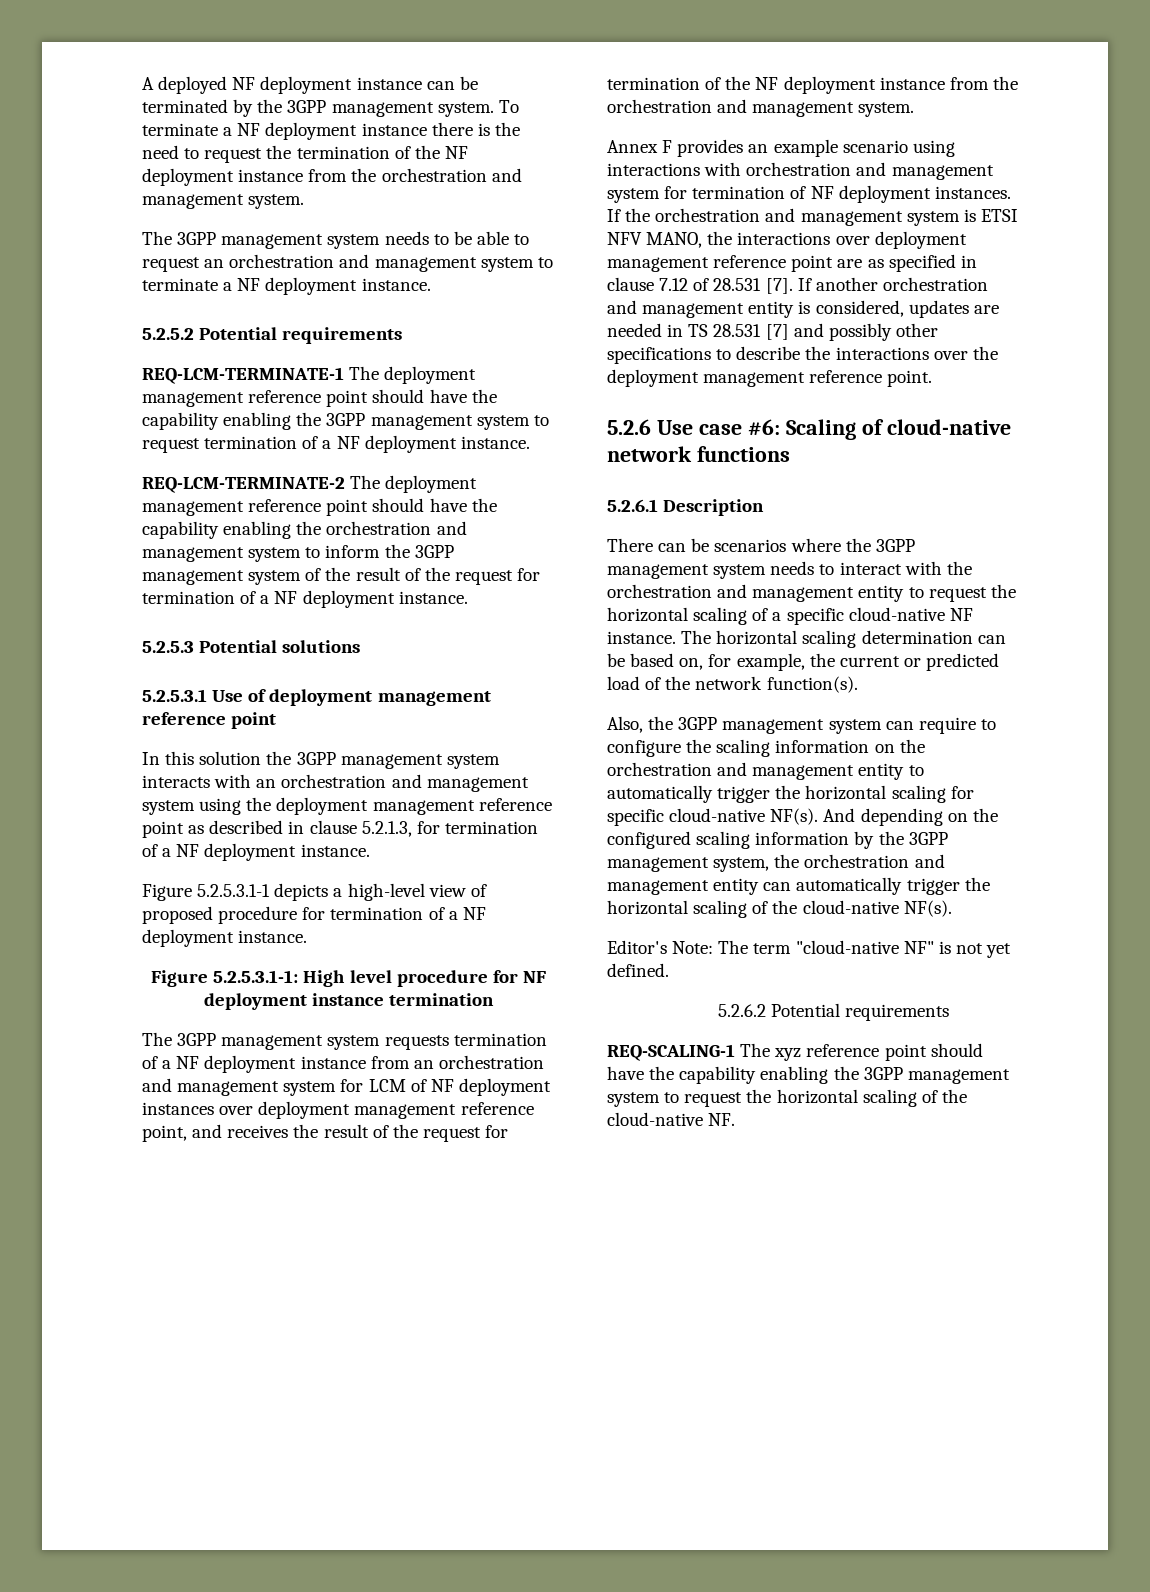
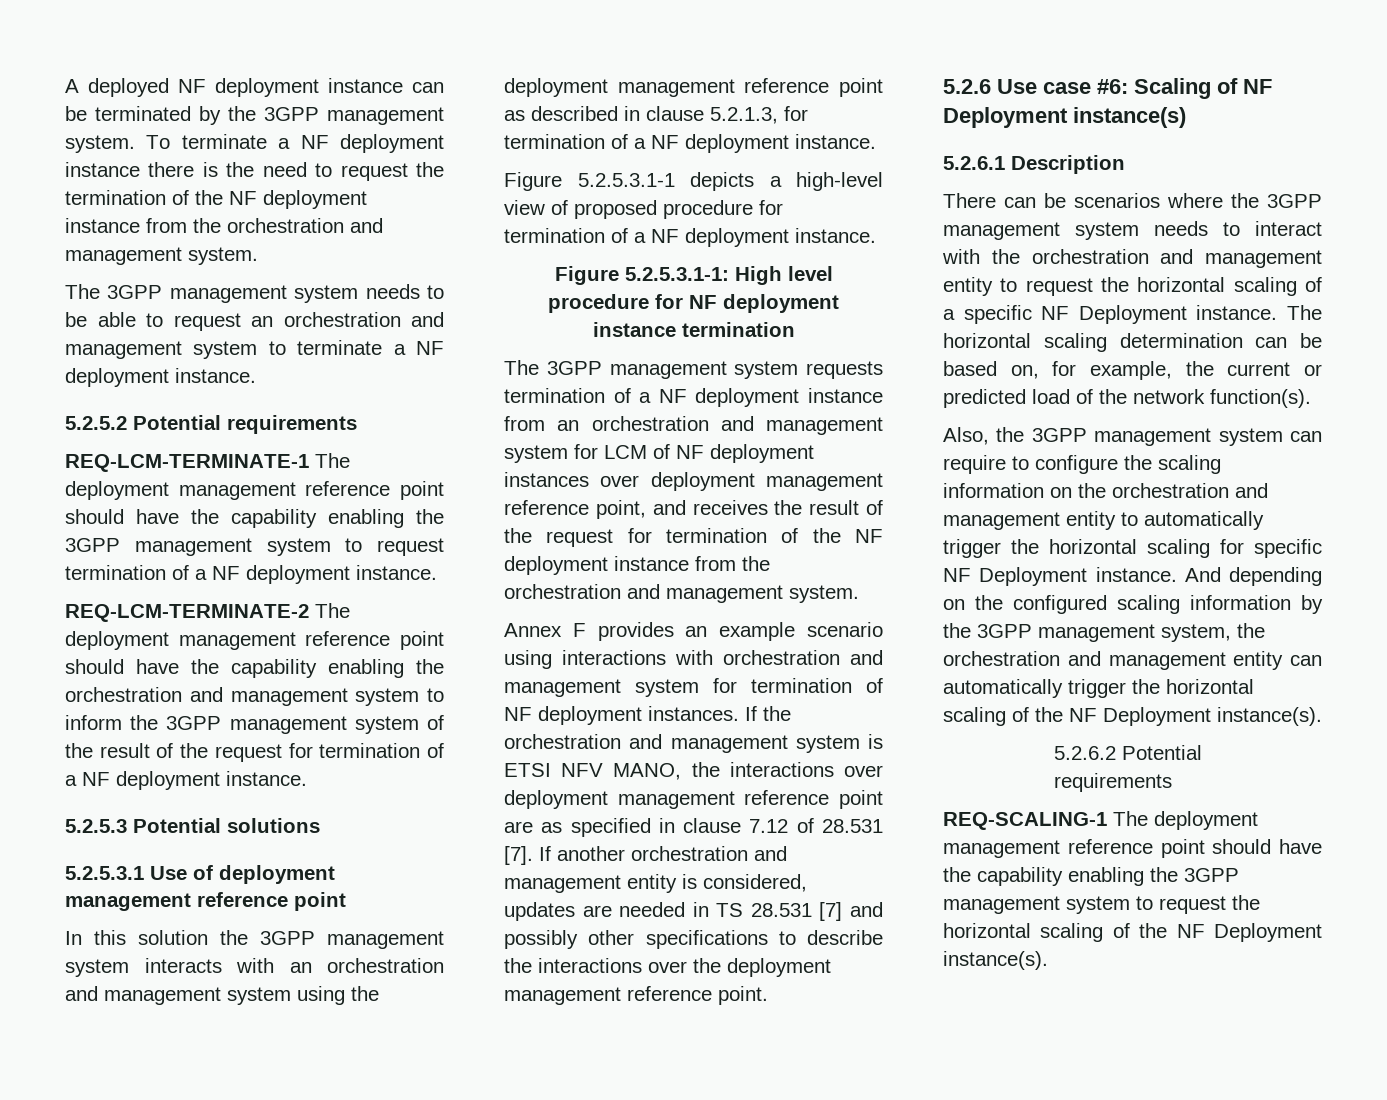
[886,419,1011,435] [607,446,790,462] cloud-native network functions -> [1243,79,1272,94] [943,107,1186,128] NF Deployment instance(s)
[848,607,973,621] cloud-native NF -> [1041,305,1187,324] NF Deployment
[669,808,819,825] cloud-native NF(s). -> [943,567,1177,586] NF Deployment instance.
[802,900,952,917] [607,940,1012,958] [607,963,669,977] cloud-native NF(s). // Editor's Note: The term "cloud-native NF" is not yet defined. -> [1069,707,1322,726] NF Deployment instance(s).
[774,1048,802,1061] xyz -> [1154,811,1258,830] [943,840,1060,858] deployment management
[607,1112,736,1126] cloud-native NF. -> [1176,923,1322,942] [943,951,1048,970] NF Deployment instance(s).

